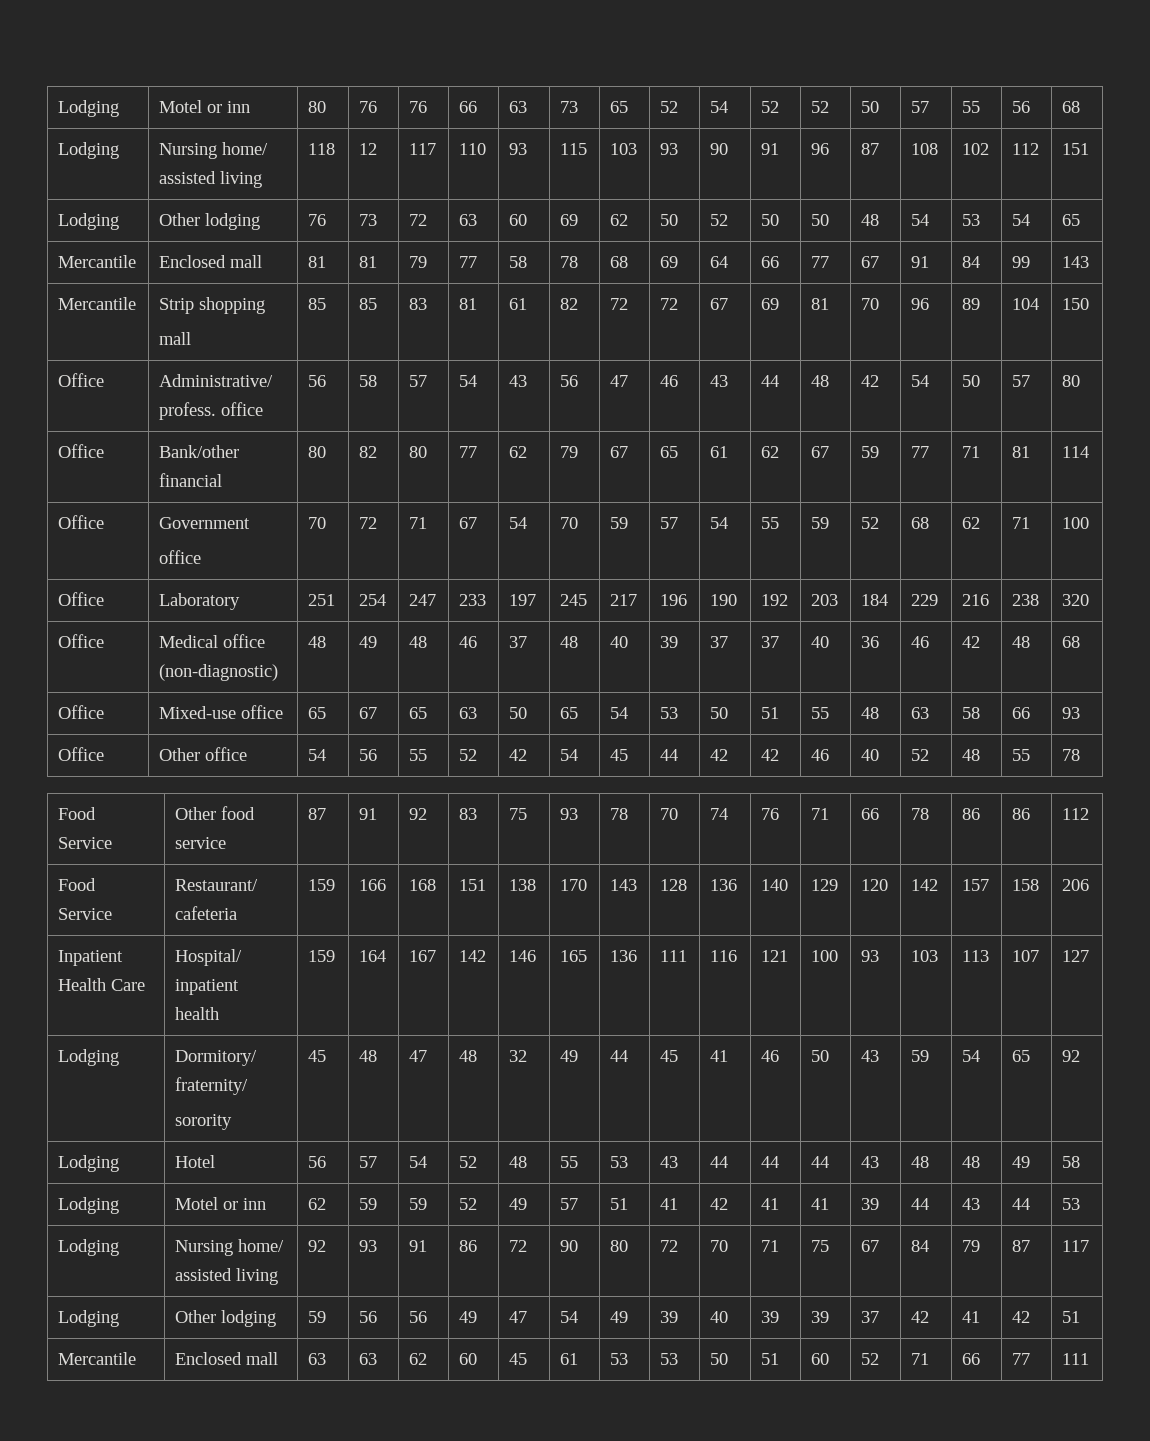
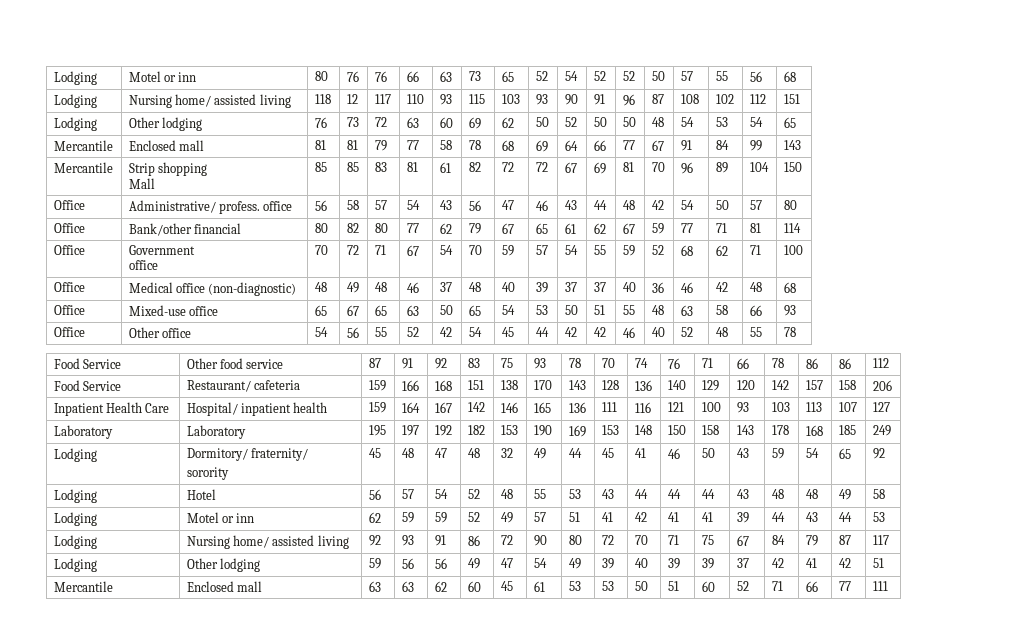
[159,332,192,345] mall -> [128,178,155,189] Mall
[58,592,105,606] [159,593,241,610] [308,594,336,606] [359,594,387,606] [409,594,437,606] [459,594,487,606] [509,594,537,606] [560,594,588,606] [610,594,638,606] [660,594,688,606] [710,594,738,606] [761,594,789,606] [811,594,839,606] [861,594,889,606] [911,594,939,606] [962,594,990,606] [1012,594,1040,606] [1062,594,1090,606] // Office | Laboratory | 251 | 254 | 247 | 233 | 197 | 245 | 217 | 196 | 190 | 192 | 203 | 184 | 229 | 216 | 238 | 320 -> (803, 250) none
(1090, 956) none -> [53,425,113,439] [186,425,246,439] [368,425,386,436] [401,425,419,436] [434,425,452,436] [467,425,485,435] [500,425,518,435] [533,425,552,436] [568,425,586,437] [601,425,619,435] [634,425,652,435] [667,425,686,435] [701,425,719,435] [736,425,754,435] [771,425,789,435] [805,425,823,436] [838,425,856,435] [872,425,891,436] // Laboratory | Laboratory | 195 | 197 | 192 | 182 | 153 | 190 | 169 | 153 | 148 | 150 | 158 | 143 | 178 | 168 | 185 | 249

